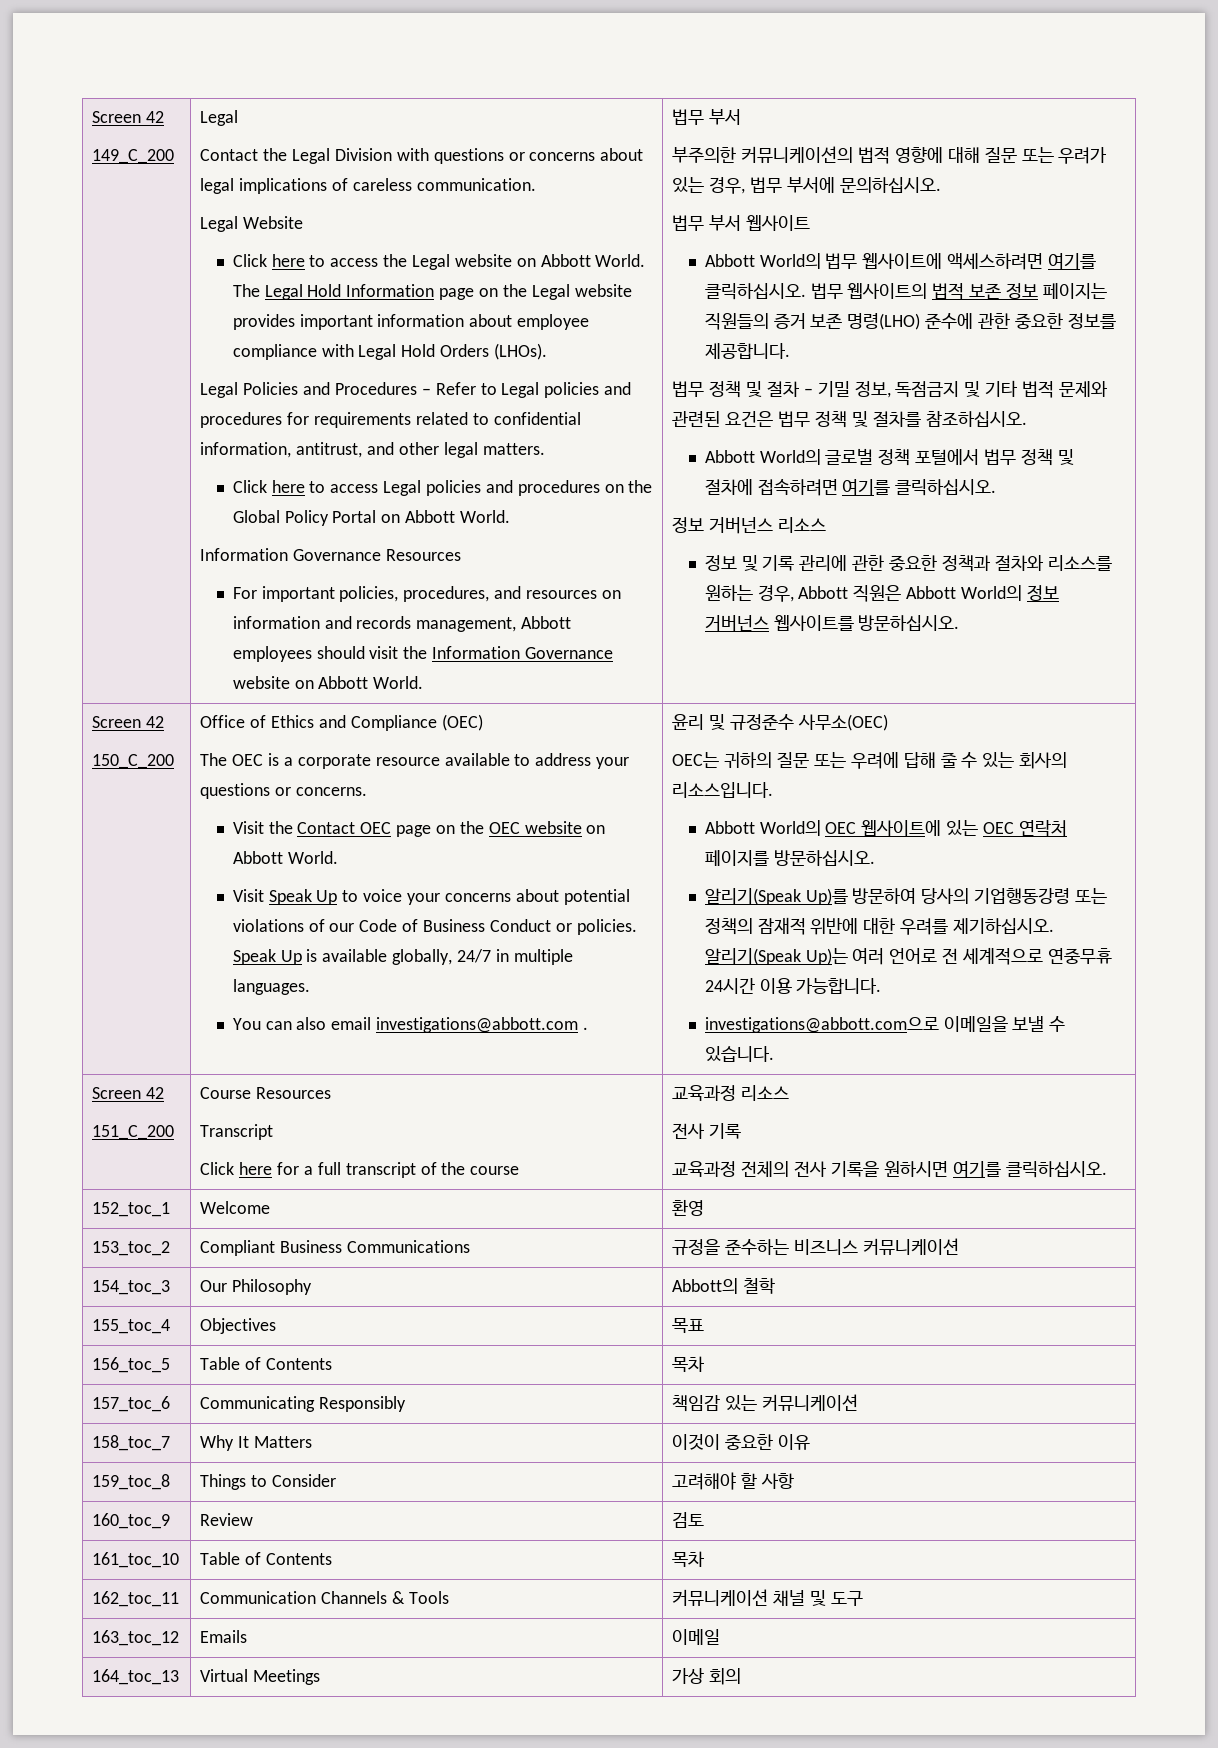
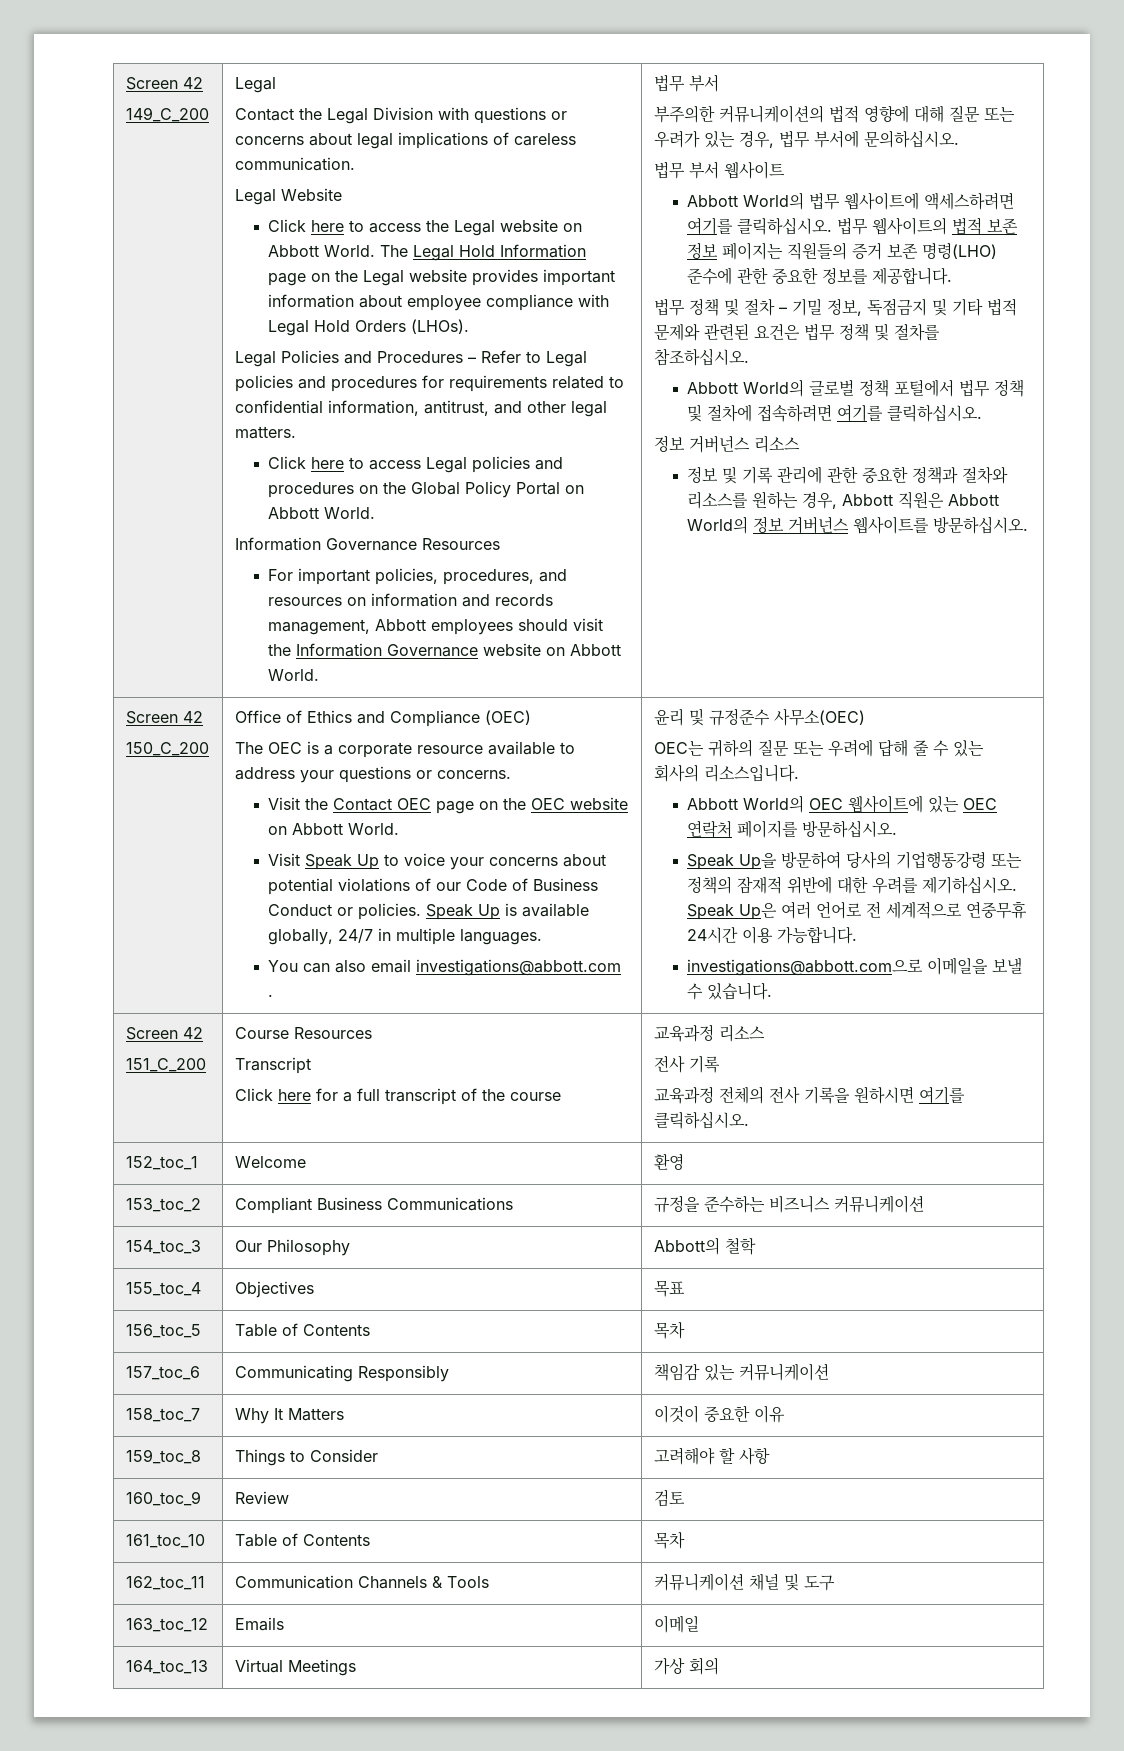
[704,888,848,905] 알리기(Speak Up)를 -> [687,853,778,870] Speak Up을
[704,948,848,965] 알리기(Speak Up)는 -> [687,903,778,920] Speak Up은

